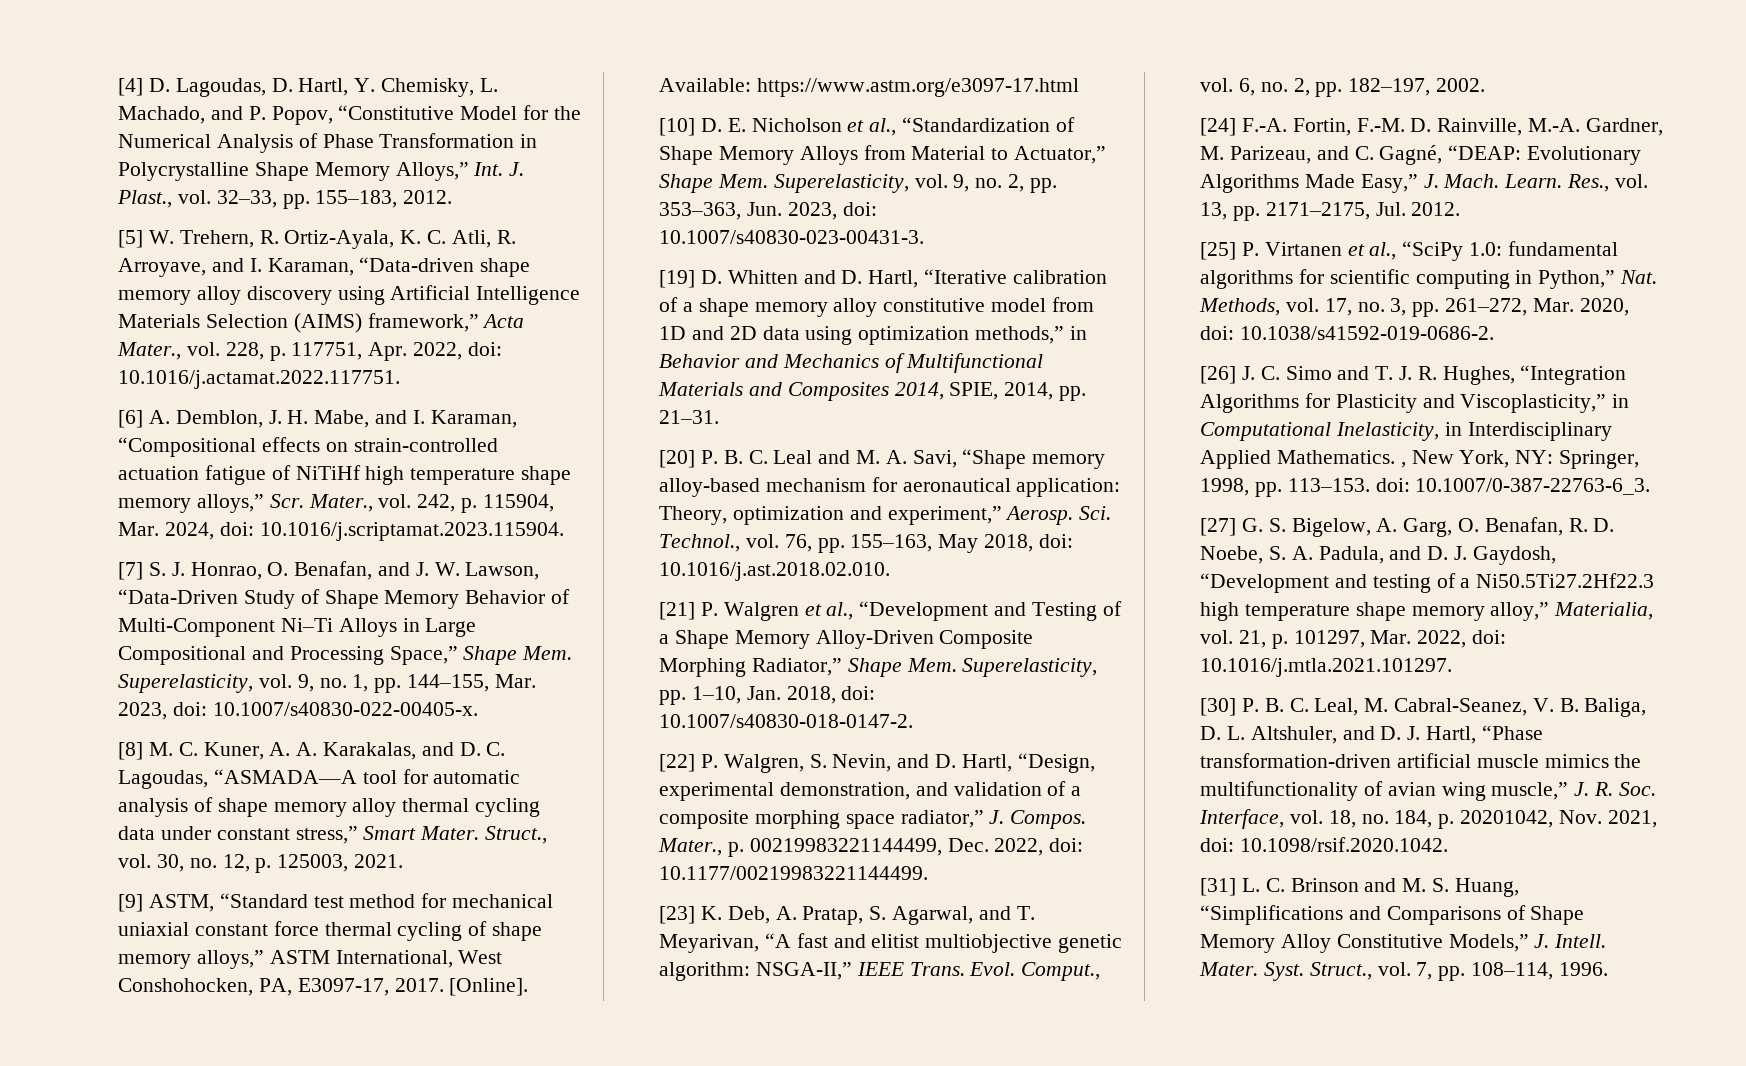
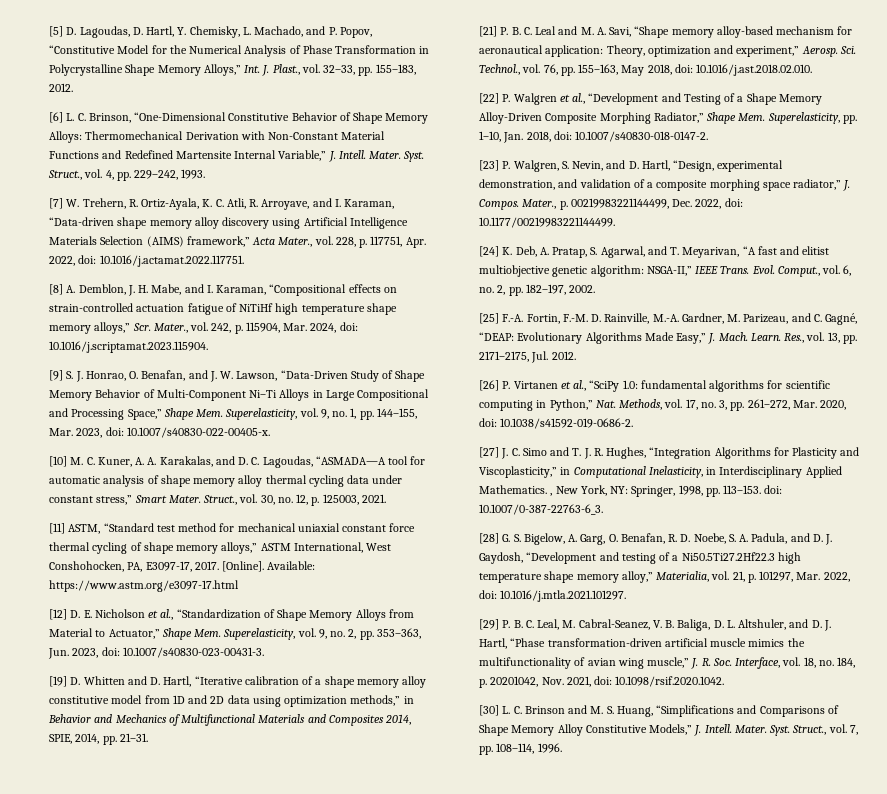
[118,78,144,96] [4] -> [49,26,64,37] [5]
[118,230,144,248] [5] -> [49,112,429,124] [49,131,386,143] [49,150,425,162] [48,169,206,181] [49,198,64,209] [6] L. C. Brinson, “One-Dimensional Constitutive Behavior of Shape Memory Alloys: Thermomechanical Derivation with Non-Constant Material Functions and Redefined Martensite Internal Variable,” J. Intell. Mater. Syst. Struct., vol. 4, pp. 229–242, 1993. // [7]
[118,410,144,428] [6] -> [49,284,64,295] [8]
[118,562,144,580] [7] -> [49,370,64,381] [9]
[118,742,144,760] [8] -> [49,456,68,467] [10]
[118,894,144,912] [9] -> [49,523,66,534] [11]
[659,118,696,136] [10] -> [49,609,68,620] [12]
[659,450,696,468] [20] -> [479,26,498,37] [21]
[659,602,696,620] [21] -> [479,93,500,104] [22]
[659,754,696,772] [22] -> [479,160,500,171] [23]
[659,906,696,924] [23] -> [479,246,500,257] [24]
[1200,118,1237,136] [24] -> [479,313,500,324] [25]
[1200,242,1237,260] [25] -> [479,380,500,391] [26]
[1200,366,1237,384] [26] -> [479,447,500,458] [27]
[1200,518,1237,536] [27] -> [479,533,500,544] [28]
[1200,698,1237,716] [30] -> [479,619,500,630] [29]
[1200,878,1237,896] [31] -> [479,705,500,716] [30]

